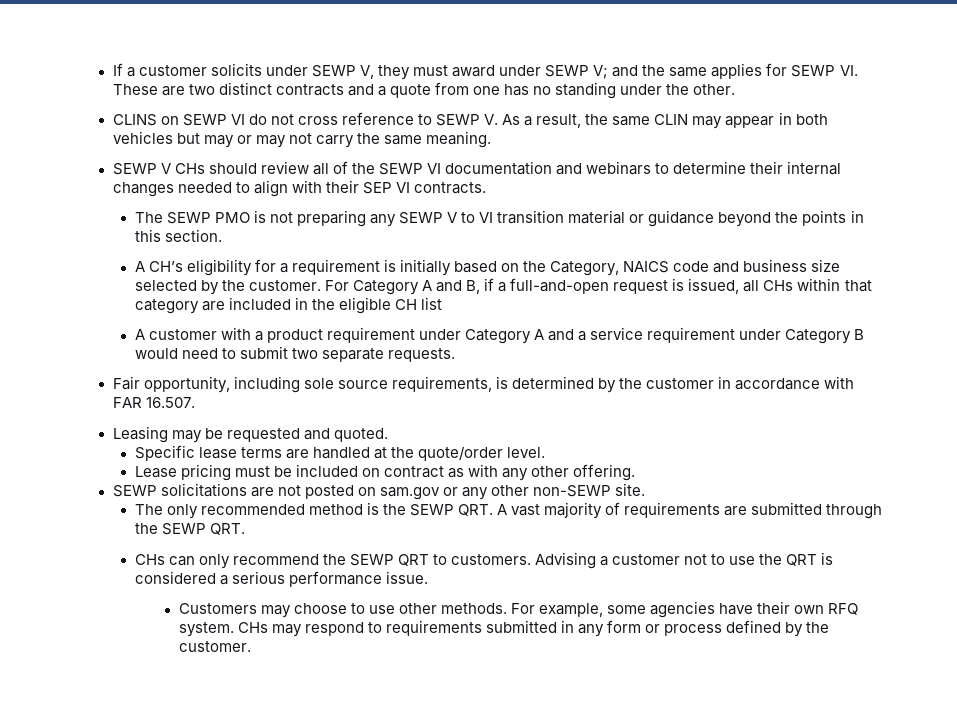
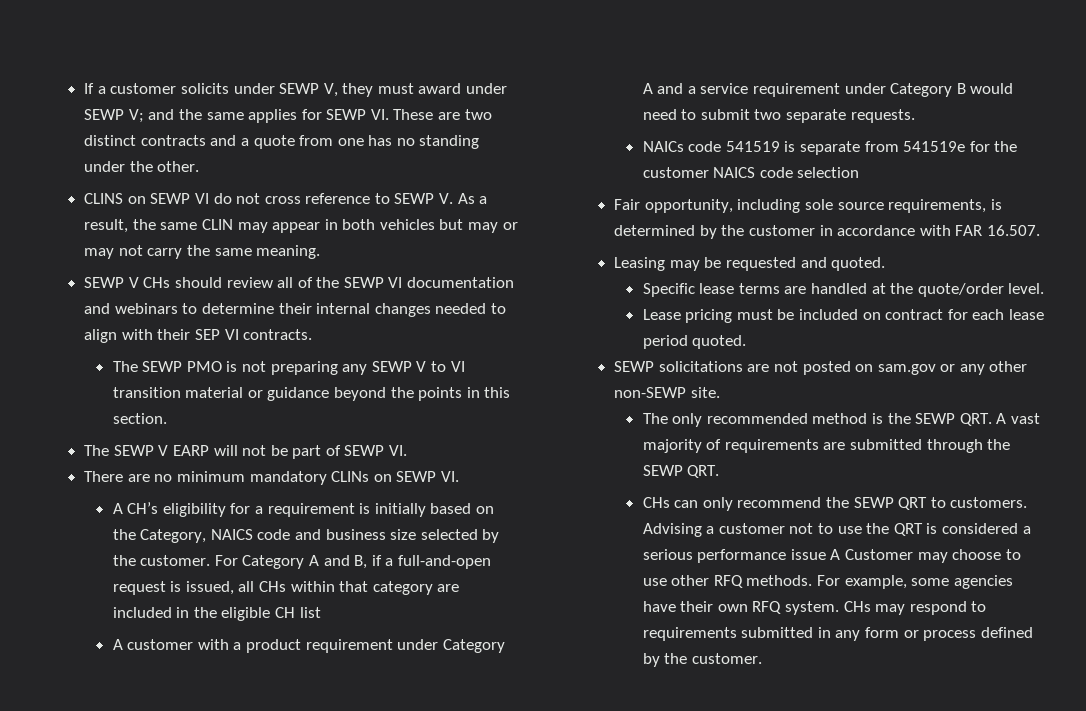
(222, 235) none -> [84,445,408,459] [84,471,459,485] // The SEWP V EARP will not be part of SEWP VI. // There are no minimum mandatory CLINs on SEWP VI.
(455, 355) none -> [642,141,1018,155] [642,167,860,178] // NAICs code 541519 is separate from 541519e for the customer NAICS code selection
[447,464,636,481] as with any other offering. -> [947,309,1044,320] [642,335,747,349] for each lease period quoted.
[385,571,428,584] [178,603,257,614] issue. // Customers -> [790,549,913,560] issue A Customer
(437, 608) none -> [713,575,743,588] RFQ

